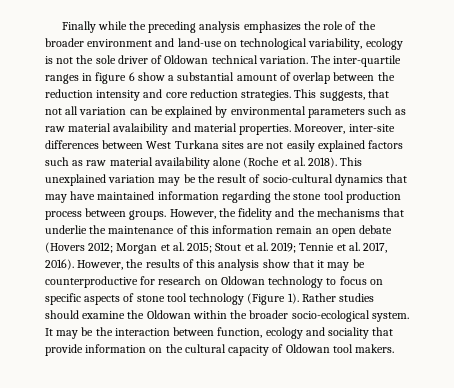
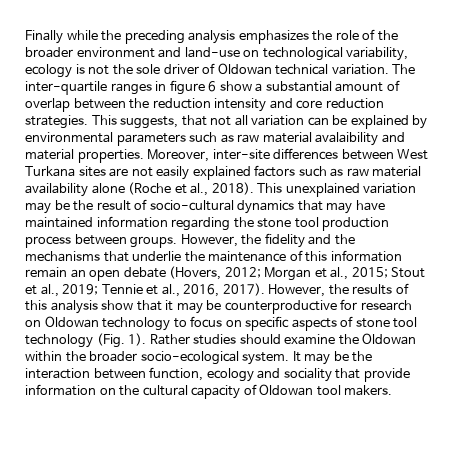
[293,157,305,166] al. -> [190,183,209,196] al.,
[45,242,85,253] (Hovers -> [169,266,222,280] (Hovers,
[172,242,184,251] al. -> [330,267,349,280] al.,
[256,242,268,251] al. -> [40,284,59,297] al.,
[348,242,388,253] [45,259,74,270] al. 2017, 2016). -> [161,283,265,297] al., 2016, 2017).
[247,293,286,305] (Figure -> [96,333,125,348] (Fig.

